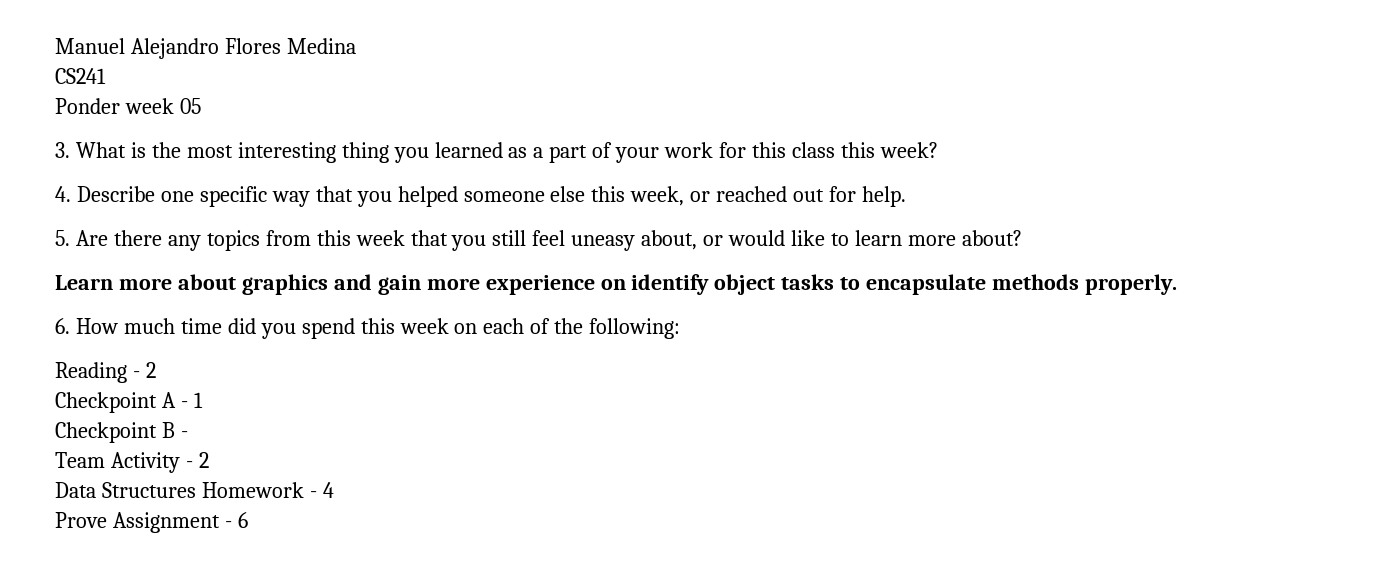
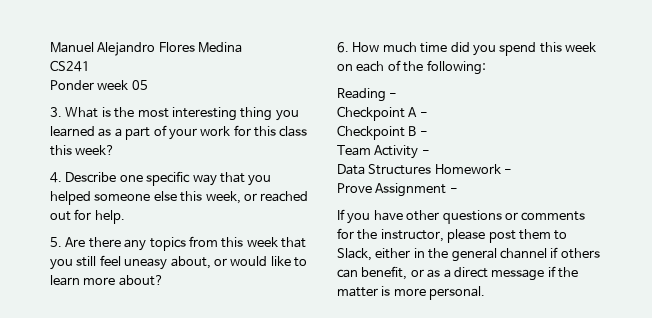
[55,274,1178,295] // Learn more about graphics and gain more experience on identify object tasks to encapsulate methods properly. -> (164, 280) none
[145,362,156,378] 2 -> (398, 95) none
[193,392,203,408] 1 -> (428, 114) none
[198,452,209,468] 2 -> (430, 152) none
[322,482,334,498] 4 -> (513, 171) none
[237,512,248,528] 6 -> [337,209,586,224] [337,228,568,243] [337,247,600,262] [337,266,578,281] [337,286,486,300] // If you have other questions or comments for the instructor, please post them to Slack, either in the general channel if others can benefit, or as a direct message if the matter is more personal.

